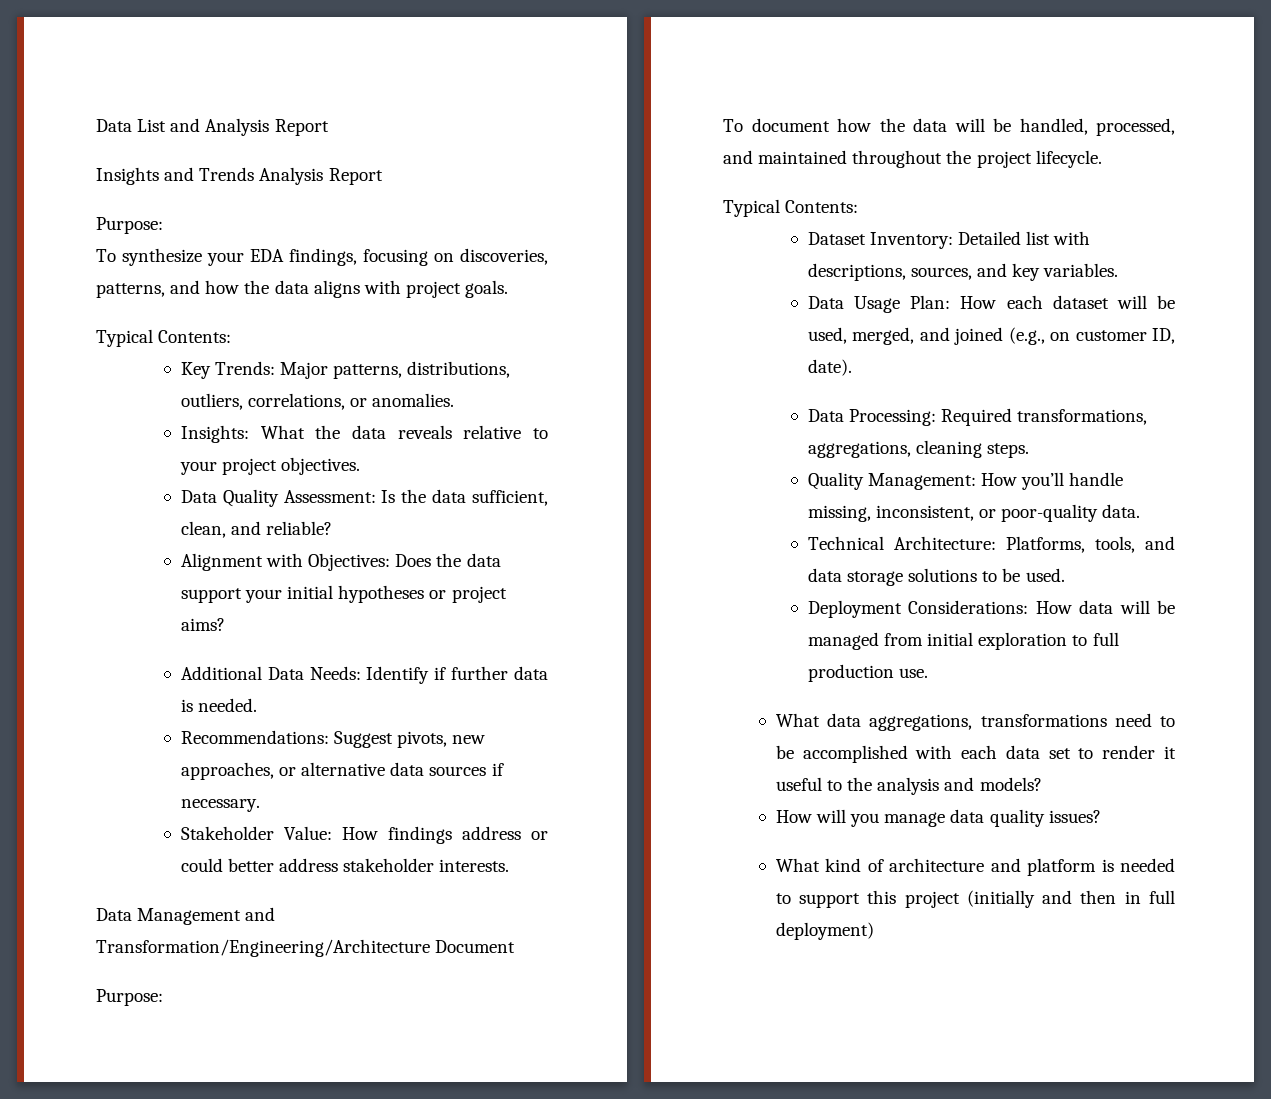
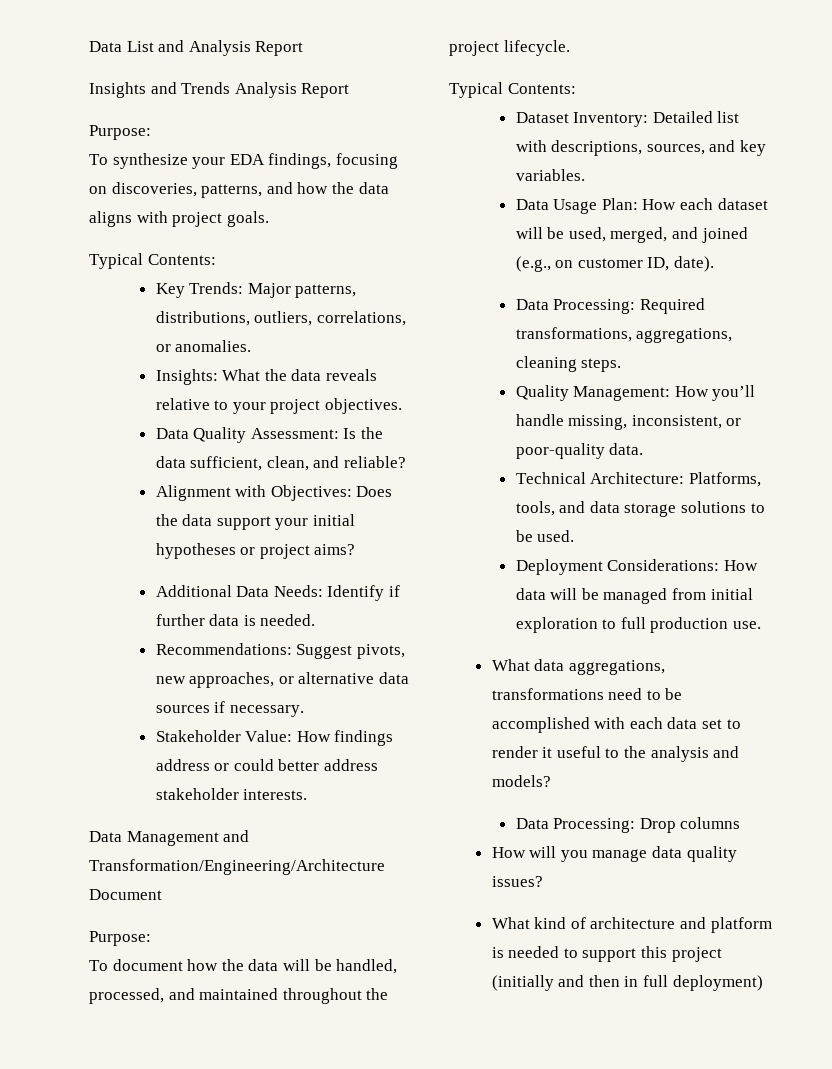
(1042, 784) none -> [515,817,741,833] // Data Processing: Drop columns

